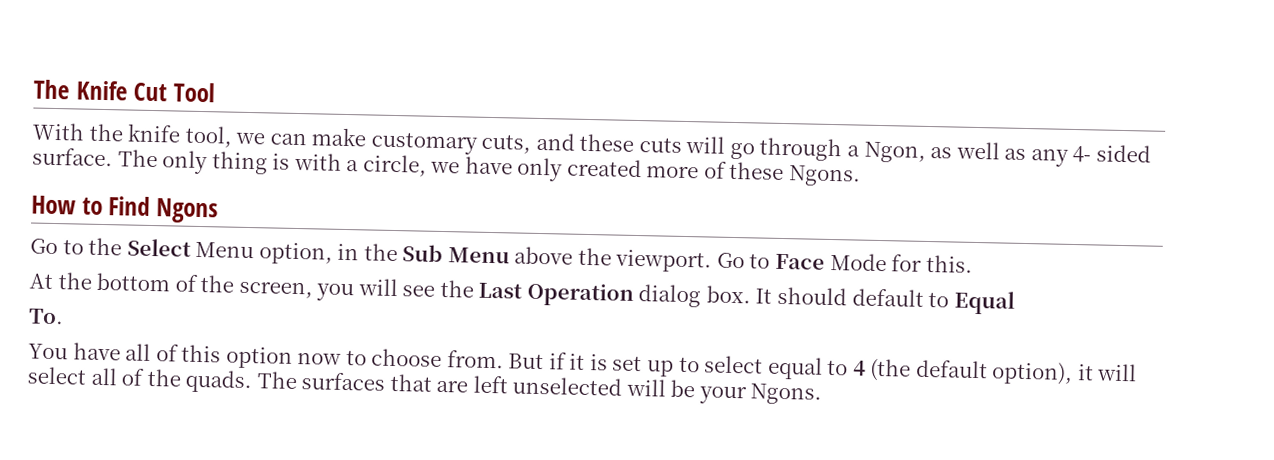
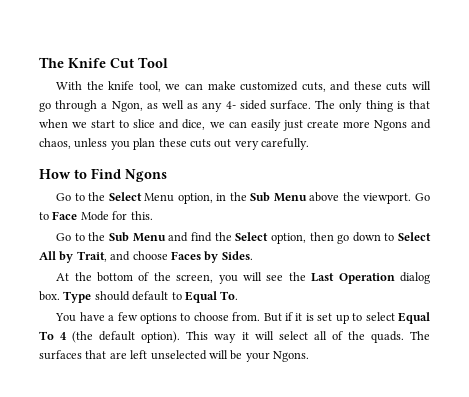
[370,131,478,155] customary -> [240,81,299,91] customized
[293,152,862,187] with a circle, we have only created more of these Ngons. -> [408,100,430,109] [39,119,431,131] [39,138,309,150] that when we start to slice and dice, we can easily just create more Ngons and chaos, unless you plan these cuts out very carefully.
(973, 263) none -> [56,232,431,244] [39,251,253,263] // Go to the Sub Menu and find the Select option, then go down to Select All by Trait, and choose Faces by Sides.
[755,288,773,304] It -> [63,291,92,303] Type
(1015, 302) // -> (217, 297) none
[125,343,343,369] all of this option now -> [108,312,177,324] a few options
[766,356,849,380] equal to -> [397,312,430,324] [39,331,54,340] Equal To
[991,361,1074,386] option), -> [141,331,237,343] option). This way

